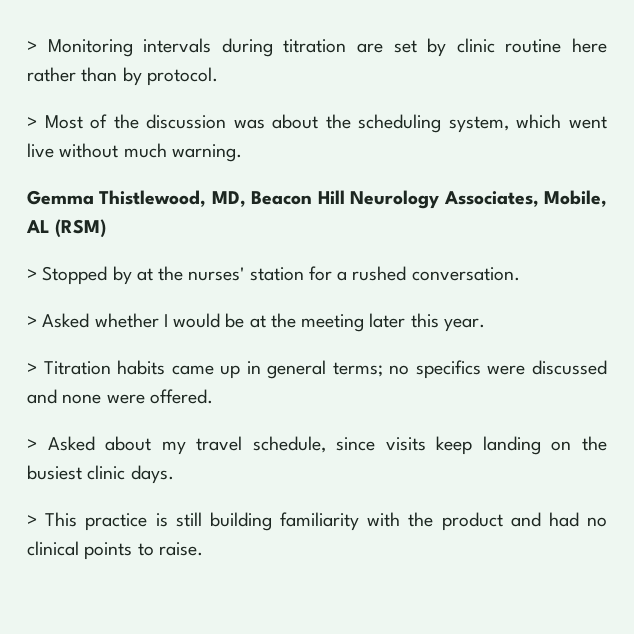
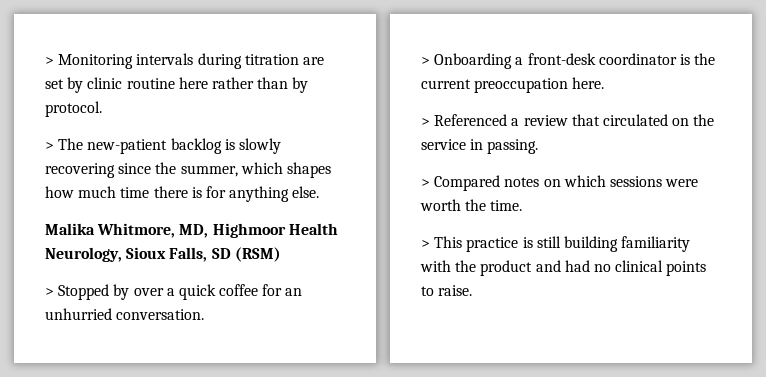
[44,114,607,133] [27,143,242,162] [27,190,607,209] [26,219,107,238] [27,266,520,285] [27,313,485,332] [27,360,608,379] [27,389,213,404] [27,436,607,455] [27,465,174,484] Most of the discussion was about the scheduling system, which went live without much warning. // Gemma Thistlewood, MD, Beacon Hill Neurology Associates, Mobile, AL (RSM) // > Stopped by at the nurses' station for a rushed conversation. // > Asked whether I would be at the meeting later this year. // > Titration habits came up in general terms; no specifics were discussed and none were offered. // > Asked about my travel schedule, since visits keep landing on the busiest clinic days. -> [58,138,281,154] [45,162,331,178] [45,186,320,202] [45,223,338,238] [45,247,281,262] [45,284,303,300] [45,308,205,320] [421,53,716,69] [421,77,605,93] [421,114,715,126] [421,139,539,154] [421,175,699,191] [420,199,523,211] The new-patient backlog is slowly recovering since the summer, which shapes how much time there is for anything else. // Malika Whitmore, MD, Highmoor Health Neurology, Sioux Falls, SD (RSM) // > Stopped by over a quick coffee for an unhurried conversation. // > Onboarding a front-desk coordinator is the current preoccupation here. // > Referenced a review that circulated on the service in passing. // > Compared notes on which sessions were worth the time.

